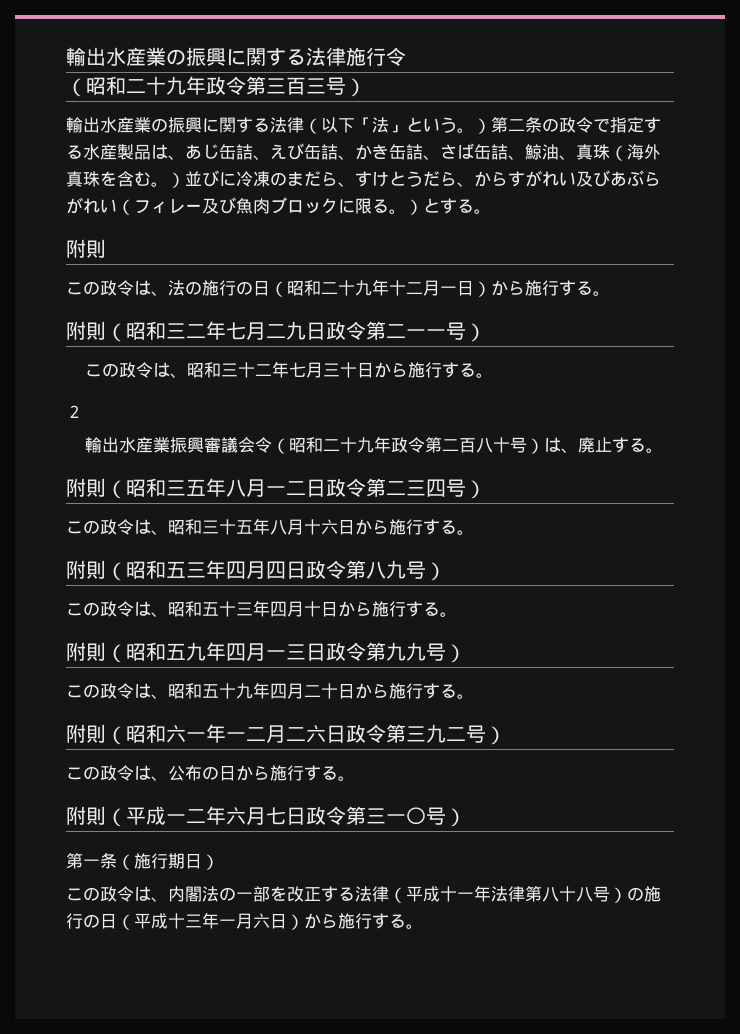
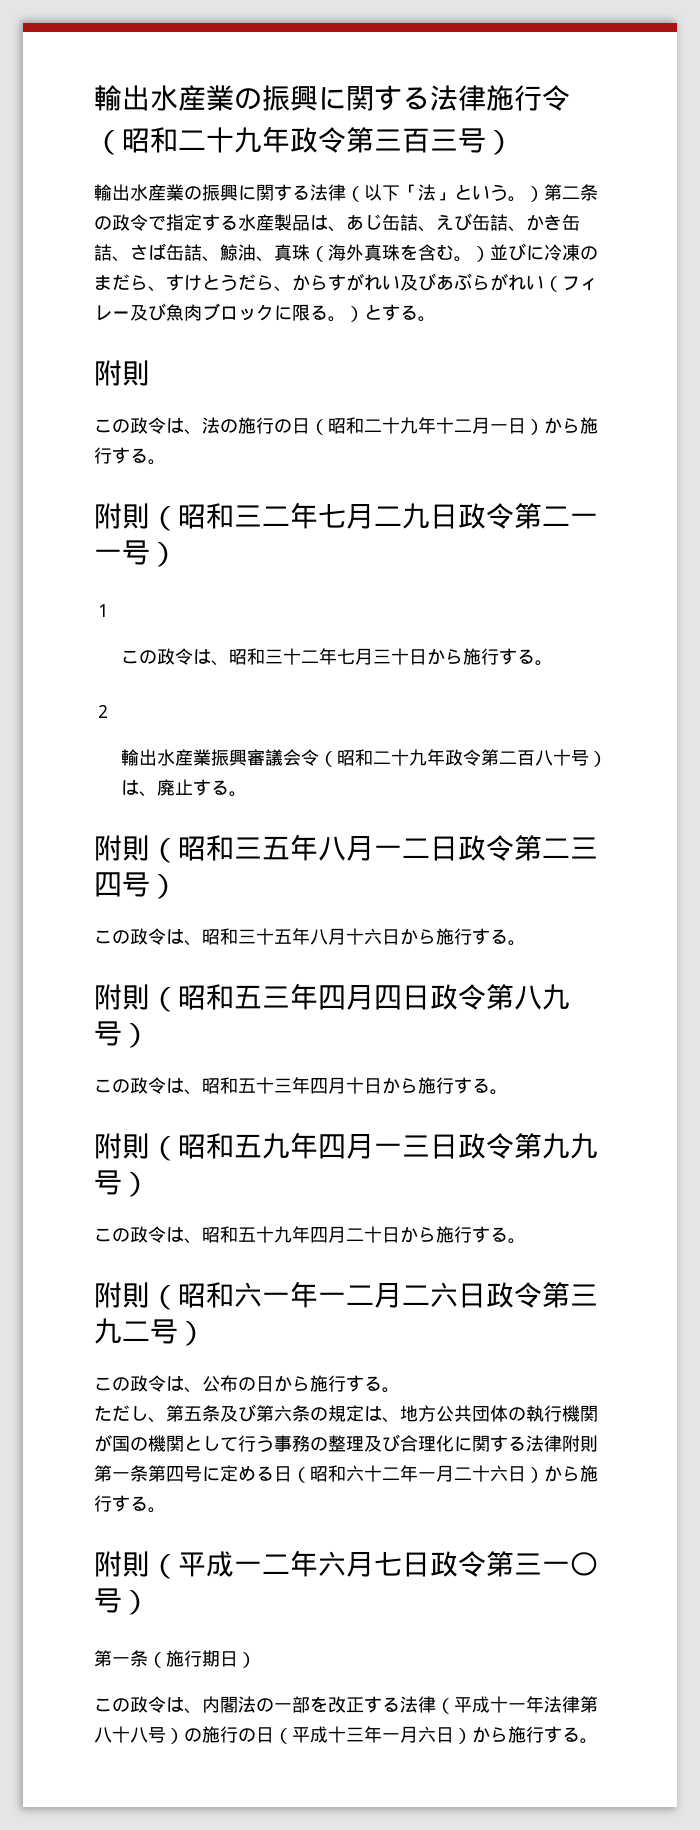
(486, 332) none -> [94,604,112,617] // １
(355, 778) none -> [94,1404,598,1423] [94,1434,598,1452] [94,1465,598,1483] [94,1495,166,1513] // ただし、第五条及び第六条の規定は、地方公共団体の執行機関が国の機関として行う事務の整理及び合理化に関する法律附則第一条第四号に定める日（昭和六十二年一月二十六日）から施行する。

